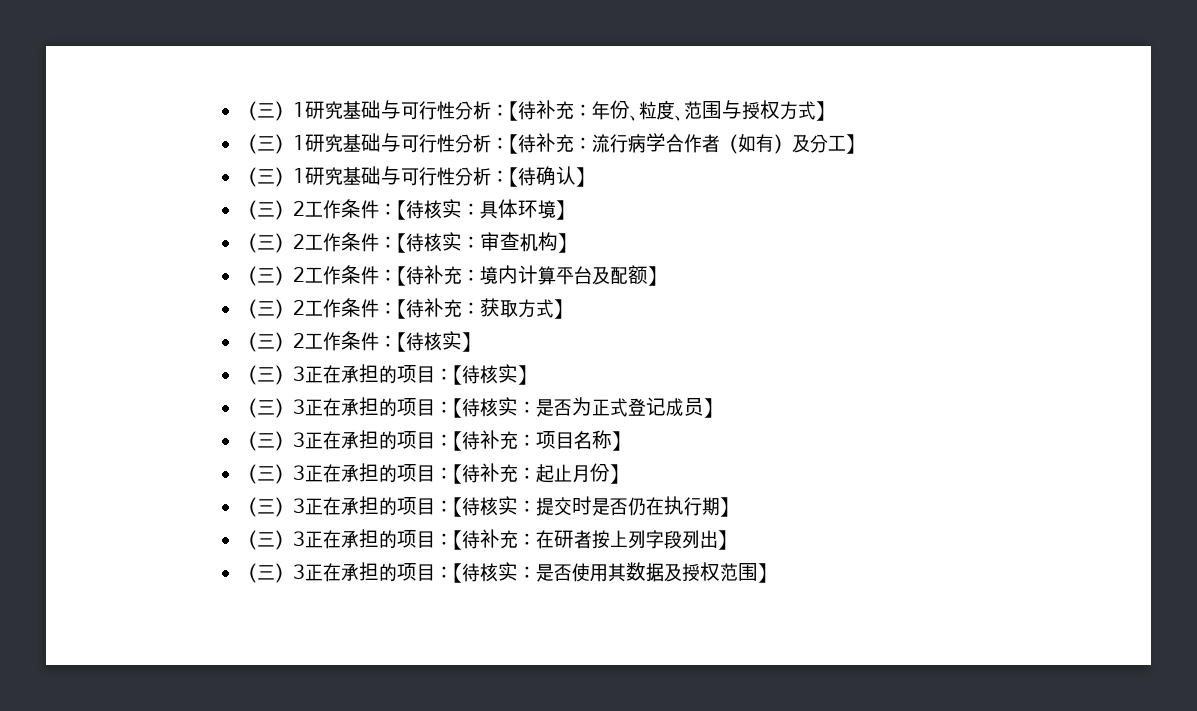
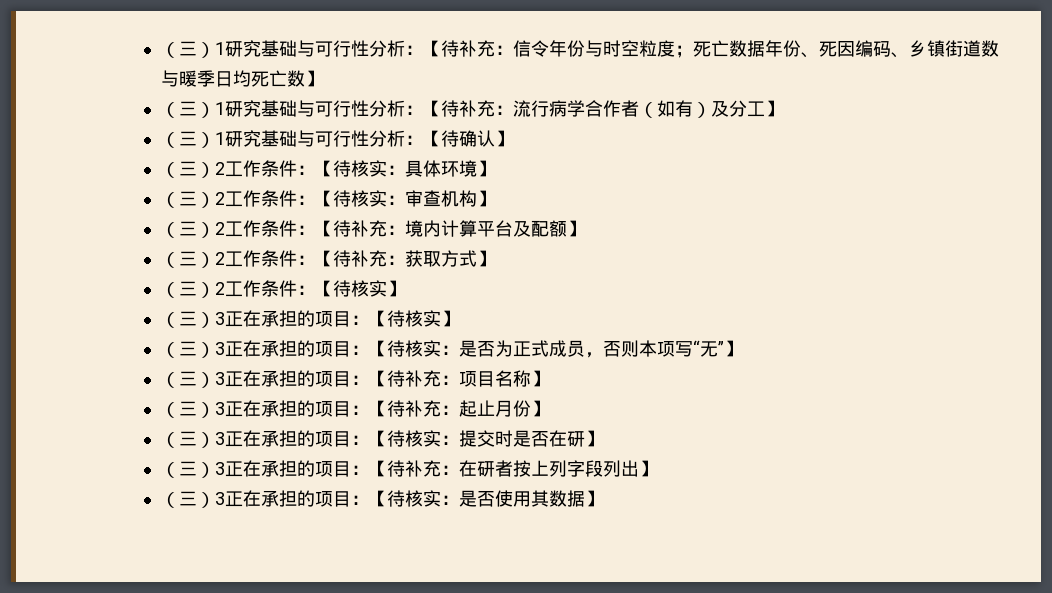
[592,100,817,121] 年份、粒度、范围与授权方式 -> [512,40,999,58] [160,70,305,87] 信令年份与时空粒度；死亡数据年份、死因编码、乡镇街道数与暖季日均死亡数
[628,397,705,417] 登记成员 -> [548,340,724,358] 成员，否则本项写“无”
[628,496,721,516] 仍在执行期 -> [548,430,585,447] 在研
[664,562,759,582] 及授权范围 -> (585, 498) none

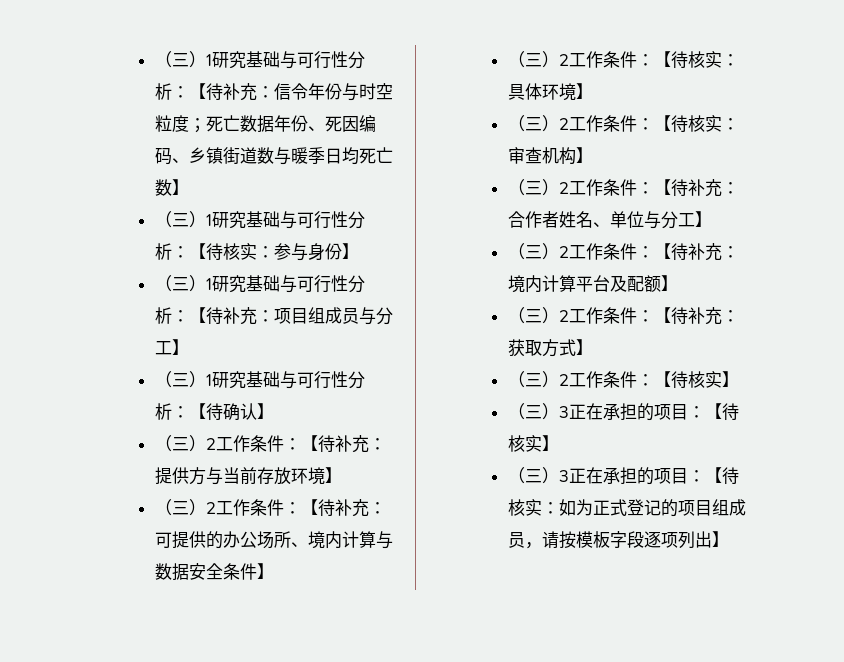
(323, 78) none -> [154,211,365,229] [154,243,359,261] // （三）1研究基础与可行性分析：【待核实：参与身份】
[512,100,729,118] 流行病学合作者（如有）及 -> [273,307,376,325] 项目组成员与
(513, 138) none -> [154,435,386,453] [154,467,342,485] [154,499,386,517] [154,531,393,549] [154,563,274,581] // （三）2工作条件：【待补充：提供方与当前存放环境】 // （三）2工作条件：【待补充：可提供的办公场所、境内计算与数据安全条件】
(495, 198) none -> [507,179,739,197] [507,211,712,229] // （三）2工作条件：【待补充：合作者姓名、单位与分工】
[458,340,742,358] [160,370,549,388] [160,400,549,418] [160,430,603,448] [160,460,657,478] [160,490,585,508] 是否为正式成员，否则本项写“无”】 // （三）3正在承担的项目：【待补充：项目名称】 // （三）3正在承担的项目：【待补充：起止月份】 // （三）3正在承担的项目：【待核实：提交时是否在研】 // （三）3正在承担的项目：【待补充：在研者按上列字段列出】 // （三）3正在承担的项目：【待核实：是否使用其数据 -> [558,499,746,517] [507,531,712,549] 如为正式登记的项目组成员，请按模板字段逐项列出

